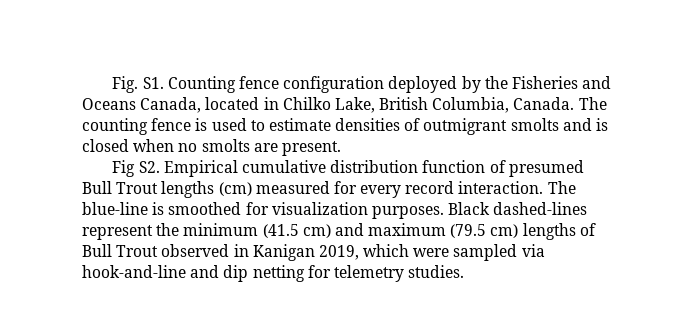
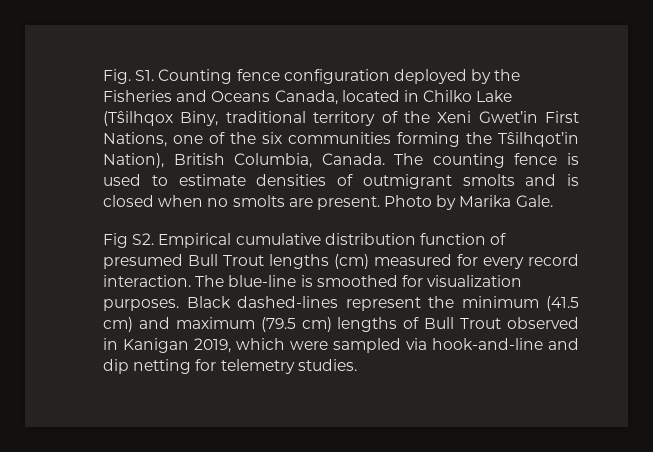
[334,97,375,113] Lake, -> [476,90,513,102] [103,111,579,126] [103,132,579,147] [103,153,164,168] Lake (Tŝilhqox Biny, traditional territory of the Xeni Gwet’in First Nations, one of the six communities forming the Tŝilhqot’in Nation),
(341, 148) none -> [384,195,553,210] Photo by Marika Gale.

